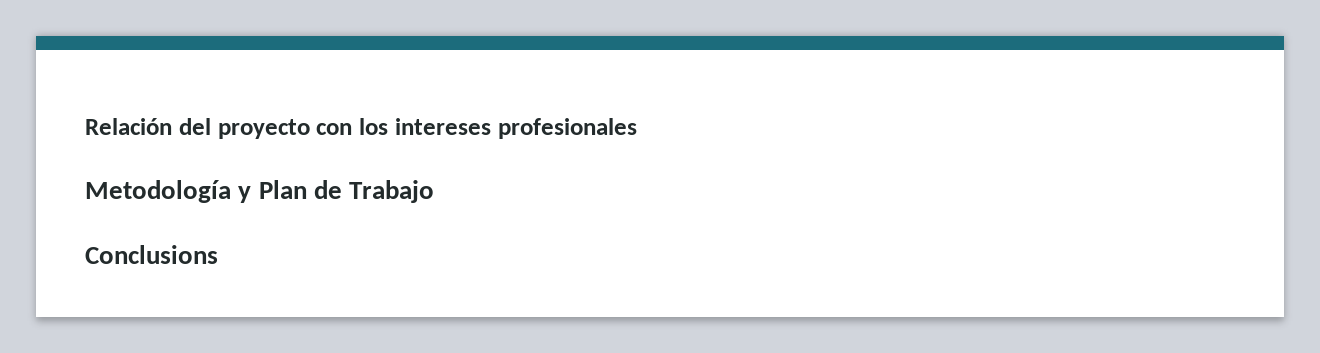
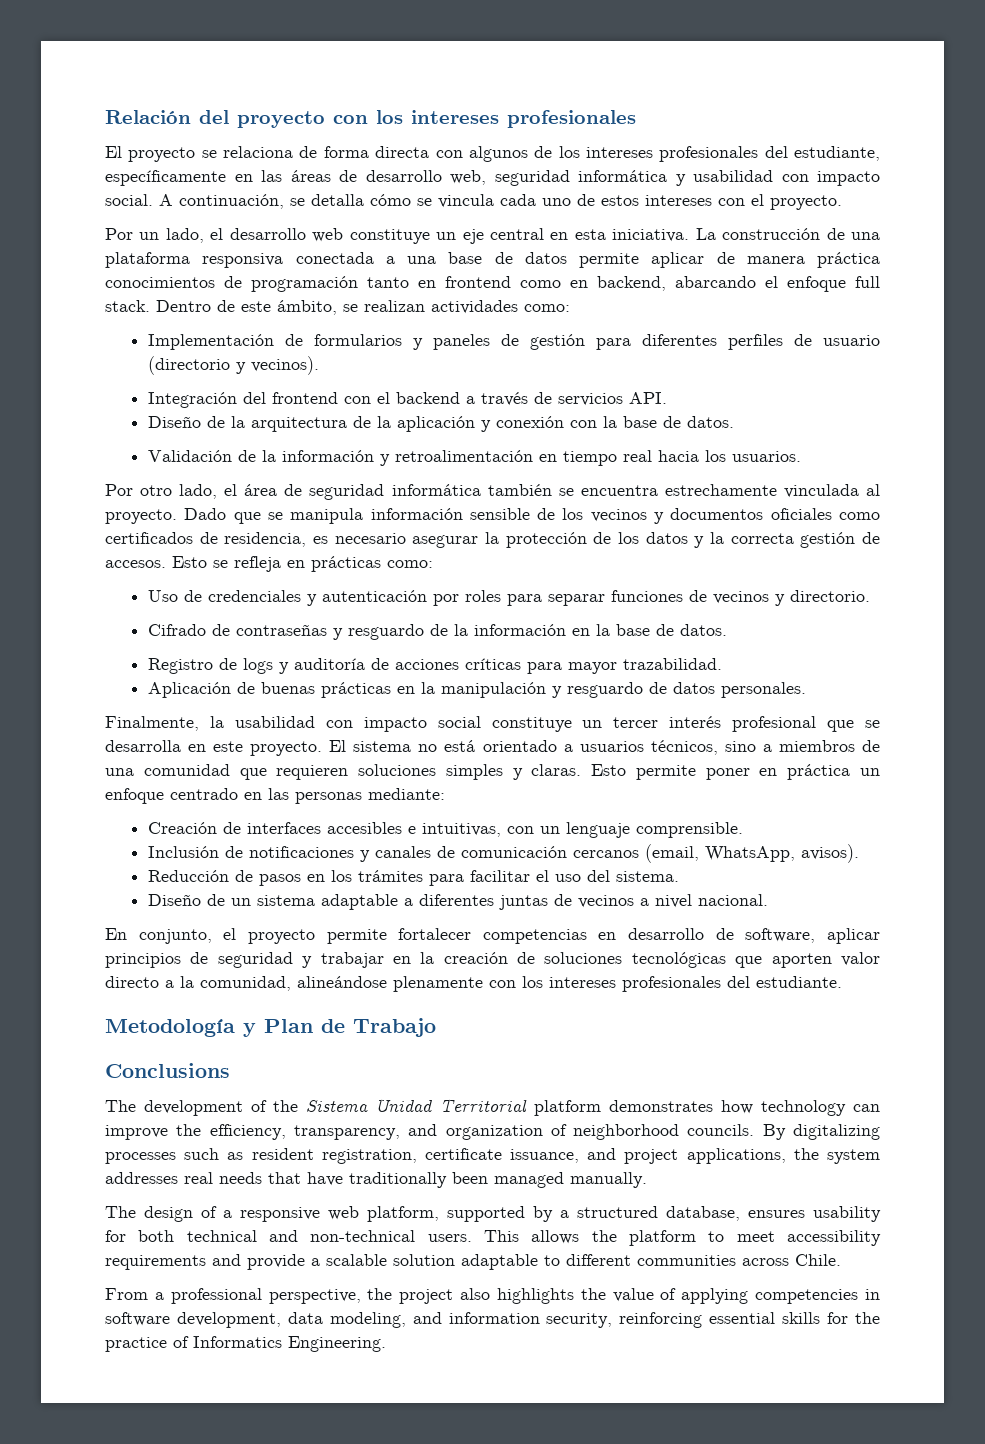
(637, 128) none -> [105,146,880,162] [105,170,880,186] [105,194,842,210] [105,228,880,244] [105,252,880,268] [105,276,880,292] [105,300,570,315] [148,334,881,350] [148,356,320,375] [148,392,668,408] [148,416,735,432] [148,450,802,466] [105,484,881,500] [105,508,880,524] [105,532,880,548] [105,556,433,572] [148,590,871,606] [148,624,728,640] [148,658,723,674] [148,682,807,698] [105,716,880,732] [105,740,881,756] [105,764,880,780] [105,788,445,804] [148,822,744,838] [148,844,860,863] [148,870,680,886] [148,894,769,910] [105,928,880,944] [105,952,880,968] [105,976,842,992] // El proyecto se relaciona de forma directa con algunos de los intereses profesionales del estudiante, específicamente en las áreas de desarrollo web, seguridad informática y usabilidad con impacto social. A continuación, se detalla cómo se vincula cada uno de estos intereses con el proyecto. // Por un lado, el desarrollo web constituye un eje central en esta iniciativa. La construcción de una plataforma responsiva conectada a una base de datos permite aplicar de manera práctica conocimientos de programación tanto en frontend como en backend, abarcando el enfoque full stack. Dentro de este ámbito, se realizan actividades como: // Implementación de formularios y paneles de gestión para diferentes perfiles de usuario (directorio y vecinos). // Integración del frontend con el backend a través de servicios API. // Diseño de la arquitectura de la aplicación y conexión con la base de datos. // Validación de la información y retroalimentación en tiempo real hacia los usuarios. // Por otro lado, el área de seguridad informática también se encuentra estrechamente vinculada al proyecto. Dado que se manipula información sensible de los vecinos y documentos oficiales como certificados de residencia, es necesario asegurar la protección de los datos y la correcta gestión de accesos. Esto se refleja en prácticas como: // Uso de credenciales y autenticación por roles para separar funciones de vecinos y directorio. // Cifrado de contraseñas y resguardo de la información en la base de datos. // Registro de logs y auditoría de acciones críticas para mayor trazabilidad. // Aplicación de buenas prácticas en la manipulación y resguardo de datos personales. // Finalmente, la usabilidad con impacto social constituye un tercer interés profesional que se desarrolla en este proyecto. El sistema no está orientado a usuarios técnicos, sino a miembros de una comunidad que requieren soluciones simples y claras. Esto permite poner en práctica un enfoque centrado en las personas mediante: // Creación de interfaces accesibles e intuitivas, con un lenguaje comprensible. // Inclusión de notificaciones y canales de comunicación cercanos (email, WhatsApp, avisos). // Reducción de pasos en los trámites para facilitar el uso del sistema. // Diseño de un sistema adaptable a diferentes juntas de vecinos a nivel nacional. // En conjunto, el proyecto permite fortalecer competencias en desarrollo de software, aplicar principios de seguridad y trabajar en la creación de soluciones tecnológicas que aporten valor directo a la comunidad, alineándose plenamente con los intereses profesionales del estudiante.
(218, 254) none -> [105,1099,880,1116] [105,1124,880,1140] [105,1148,880,1164] [105,1172,647,1188] [105,1206,881,1222] [105,1230,882,1246] [105,1254,841,1270] [105,1288,880,1304] [105,1312,880,1328] [105,1336,386,1352] // The development of the Sistema Unidad Territorial platform demonstrates how technology can improve the efficiency, transparency, and organization of neighborhood councils. By digitalizing processes such as resident registration, certificate issuance, and project applications, the system addresses real needs that have traditionally been managed manually. // The design of a responsive web platform, supported by a structured database, ensures usability for both technical and non-technical users. This allows the platform to meet accessibility requirements and provide a scalable solution adaptable to different communities across Chile. // From a professional perspective, the project also highlights the value of applying competencies in software development, data modeling, and information security, reinforcing essential skills for the practice of Informatics Engineering.

